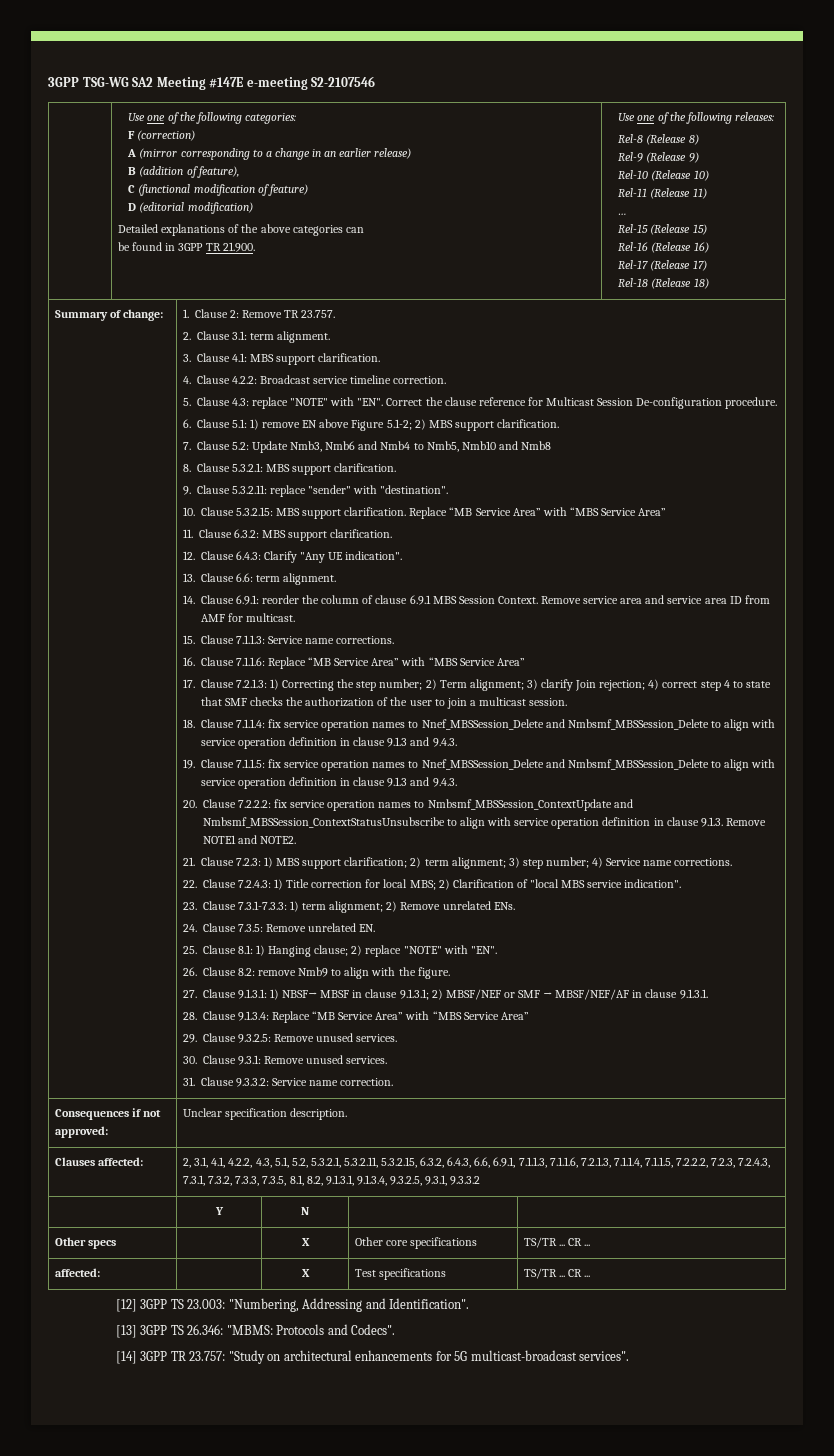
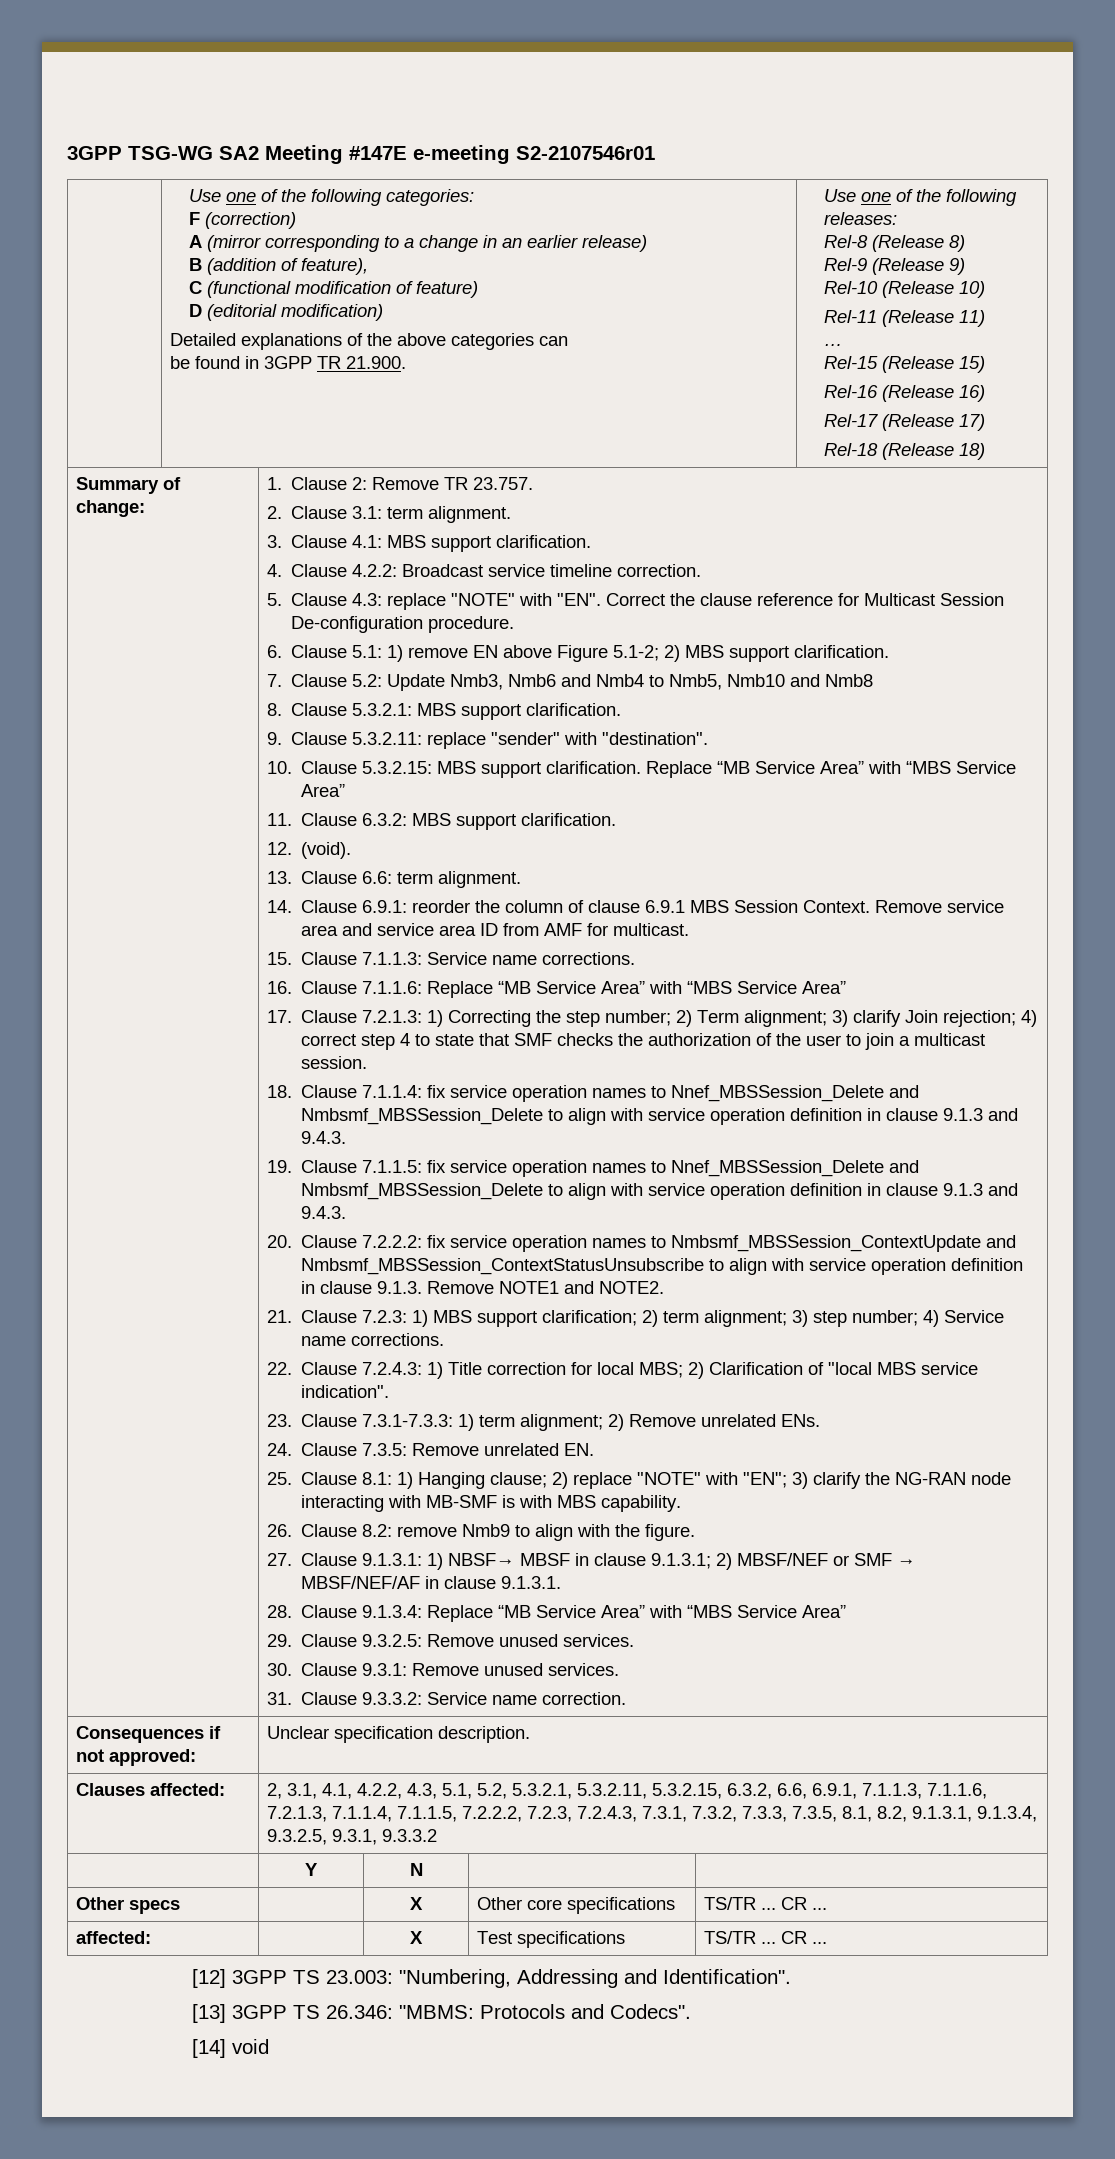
[311,76,376,87] S2-2107546 -> [516,146,655,160] S2-2107546r01
[200,551,403,563] Clause 6.4.3: Clarify "Any UE indication". -> [301,842,352,859] (void).
[470,946,497,954] "EN". -> [743,1472,1012,1489] [301,1495,682,1512] "EN"; 3) clarify the NG-RAN node interacting with MB-SMF is with MBS capability.
[447,1157,472,1168] 6.4.3, -> (773, 1791) none
[140,1350,630,1364] 3GPP TR 23.757: "Study on architectural enhancements for 5G multicast-broadcast services". -> [232,2039,270,2054] void

